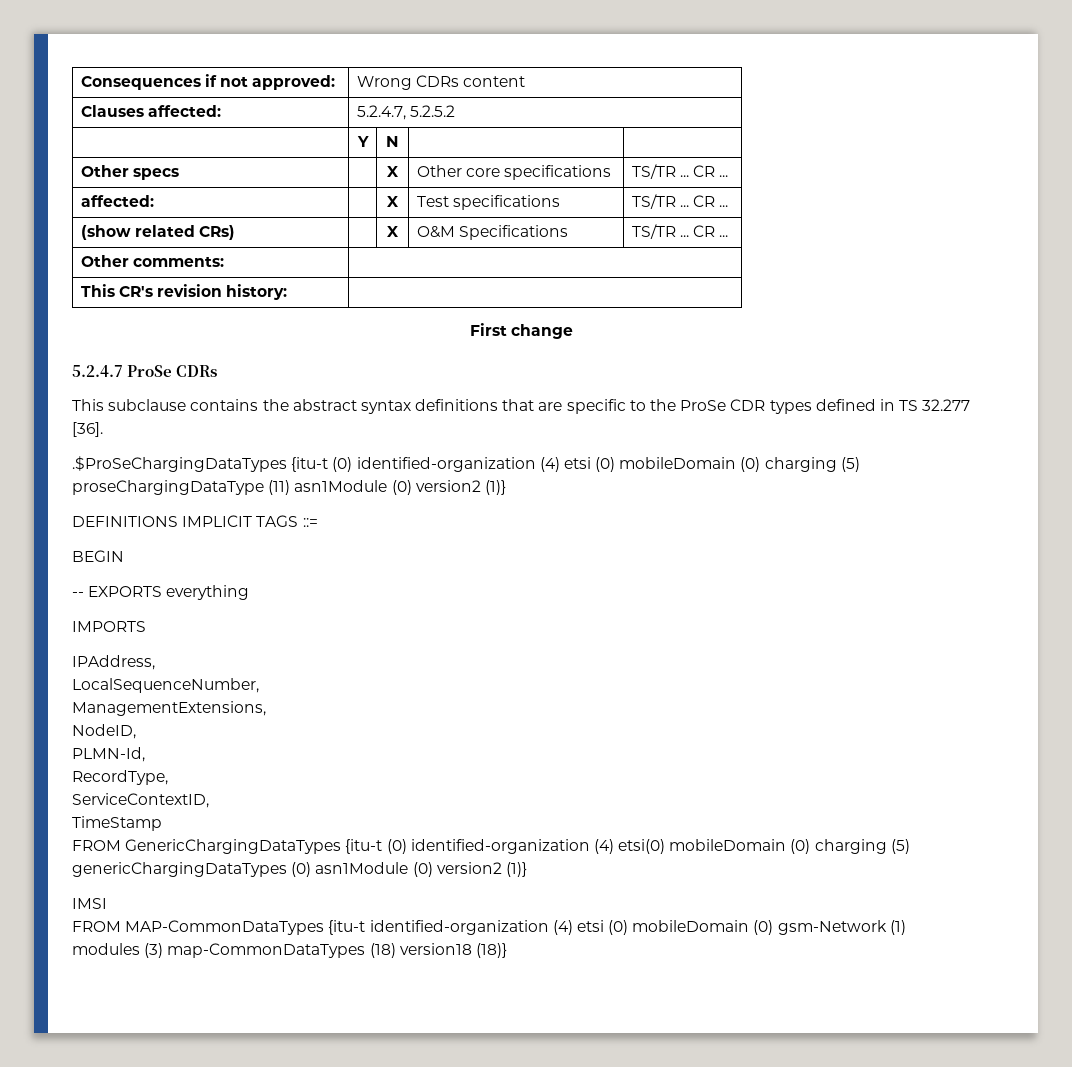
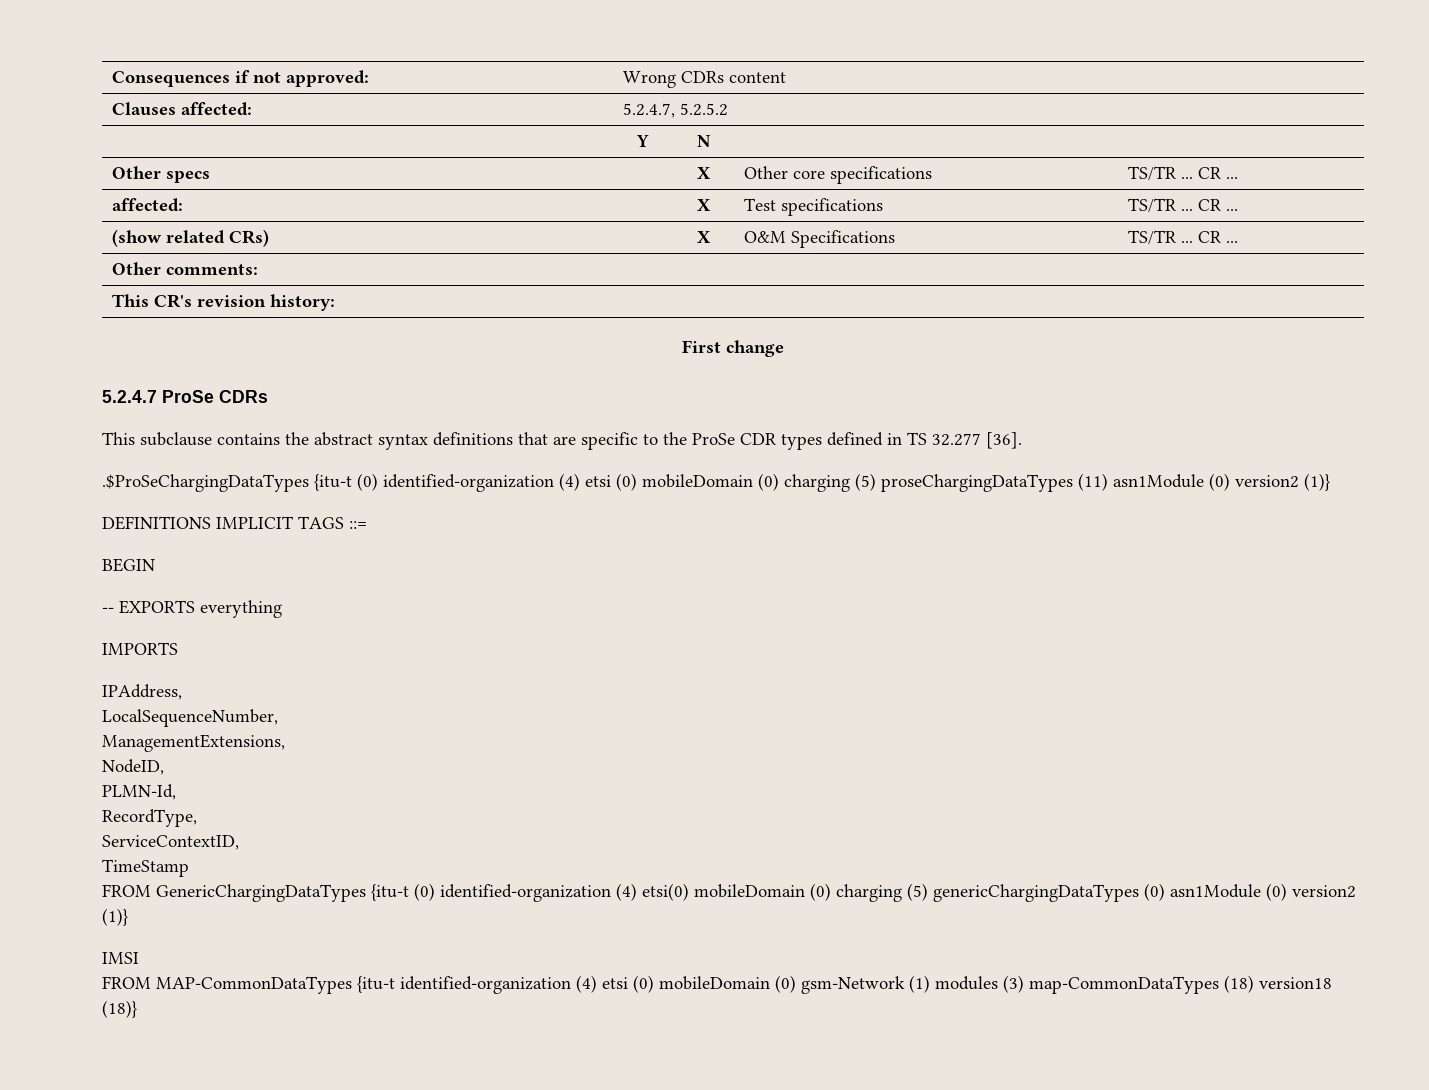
[72,480,264,495] proseChargingDataType -> [881,474,1073,492] proseChargingDataTypes

